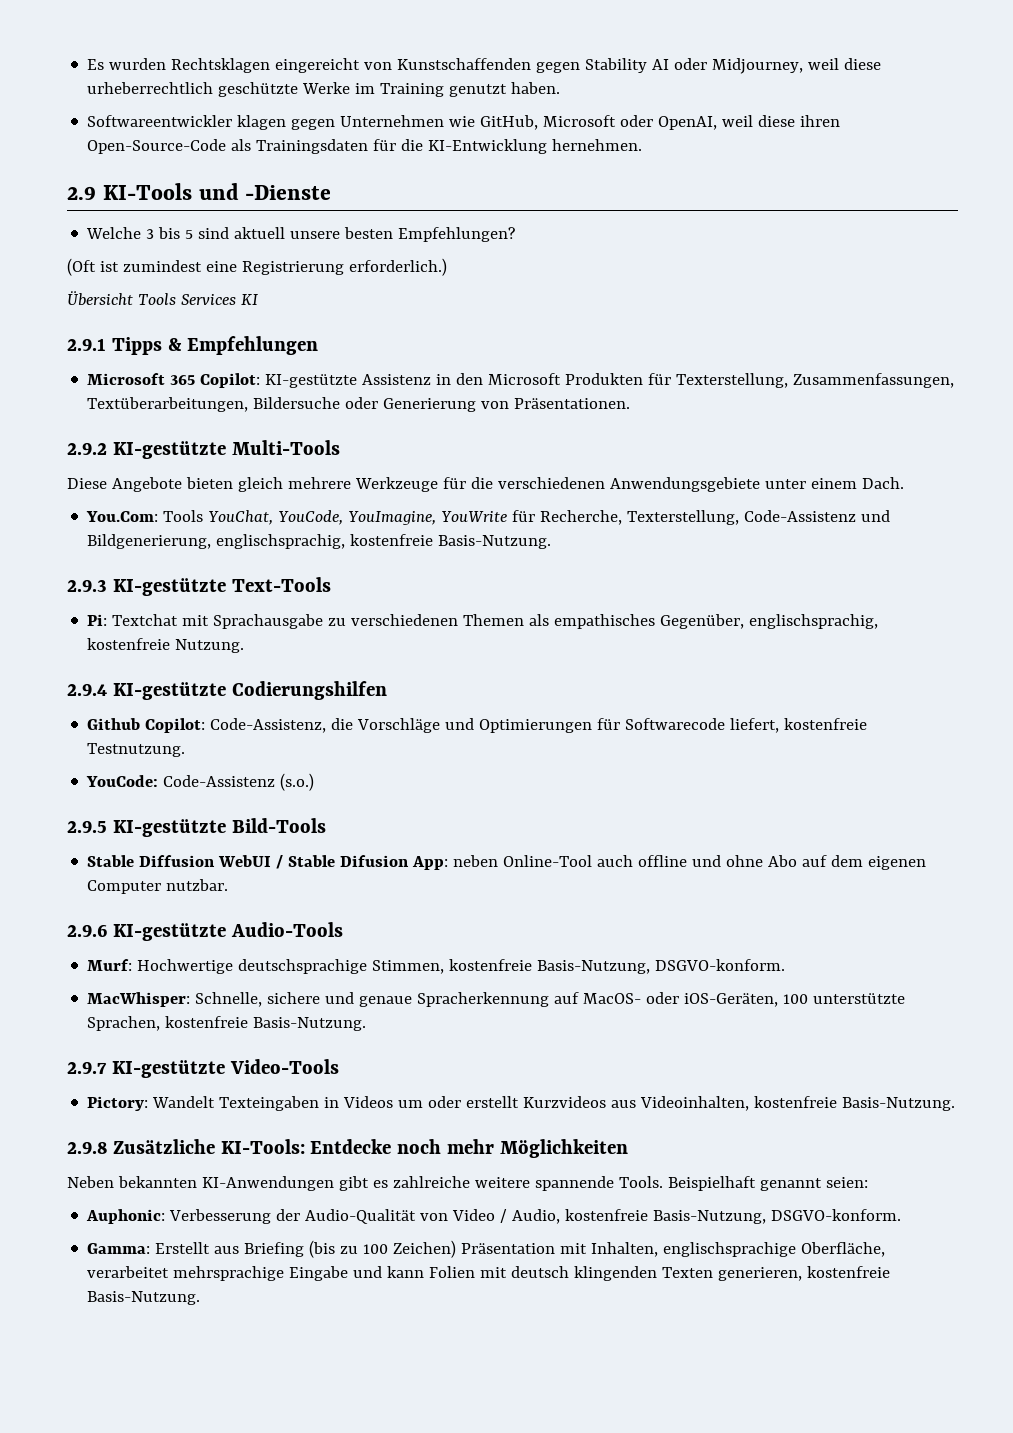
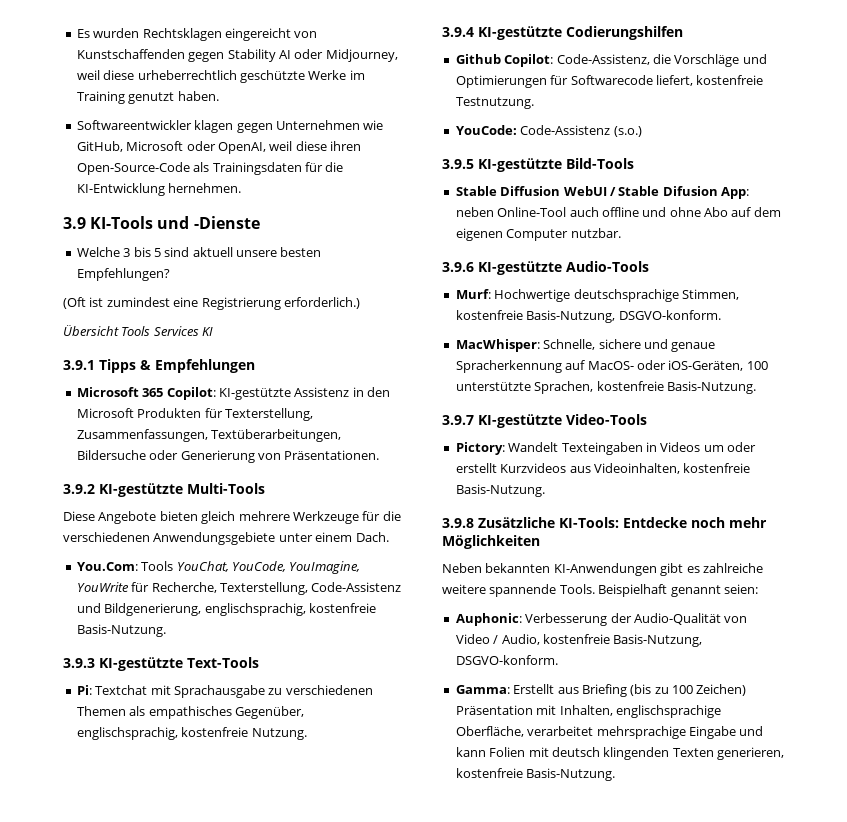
[67,186,96,200] 2.9 -> [63,217,86,229] 3.9
[67,338,106,351] 2.9.1 -> [63,360,95,370] 3.9.1
[67,442,107,455] 2.9.2 -> [63,484,95,494] 3.9.2
[67,579,107,592] 2.9.3 -> [63,658,95,668] 3.9.3
[67,683,107,696] 2.9.4 -> [442,27,474,37] 3.9.4
[67,820,107,833] 2.9.5 -> [442,159,474,169] 3.9.5
[67,924,107,937] 2.9.6 -> [442,262,474,272] 3.9.6
[67,1061,107,1074] 2.9.7 -> [442,415,474,425] 3.9.7
[67,1141,107,1154] 2.9.8 -> [442,518,474,528] 3.9.8

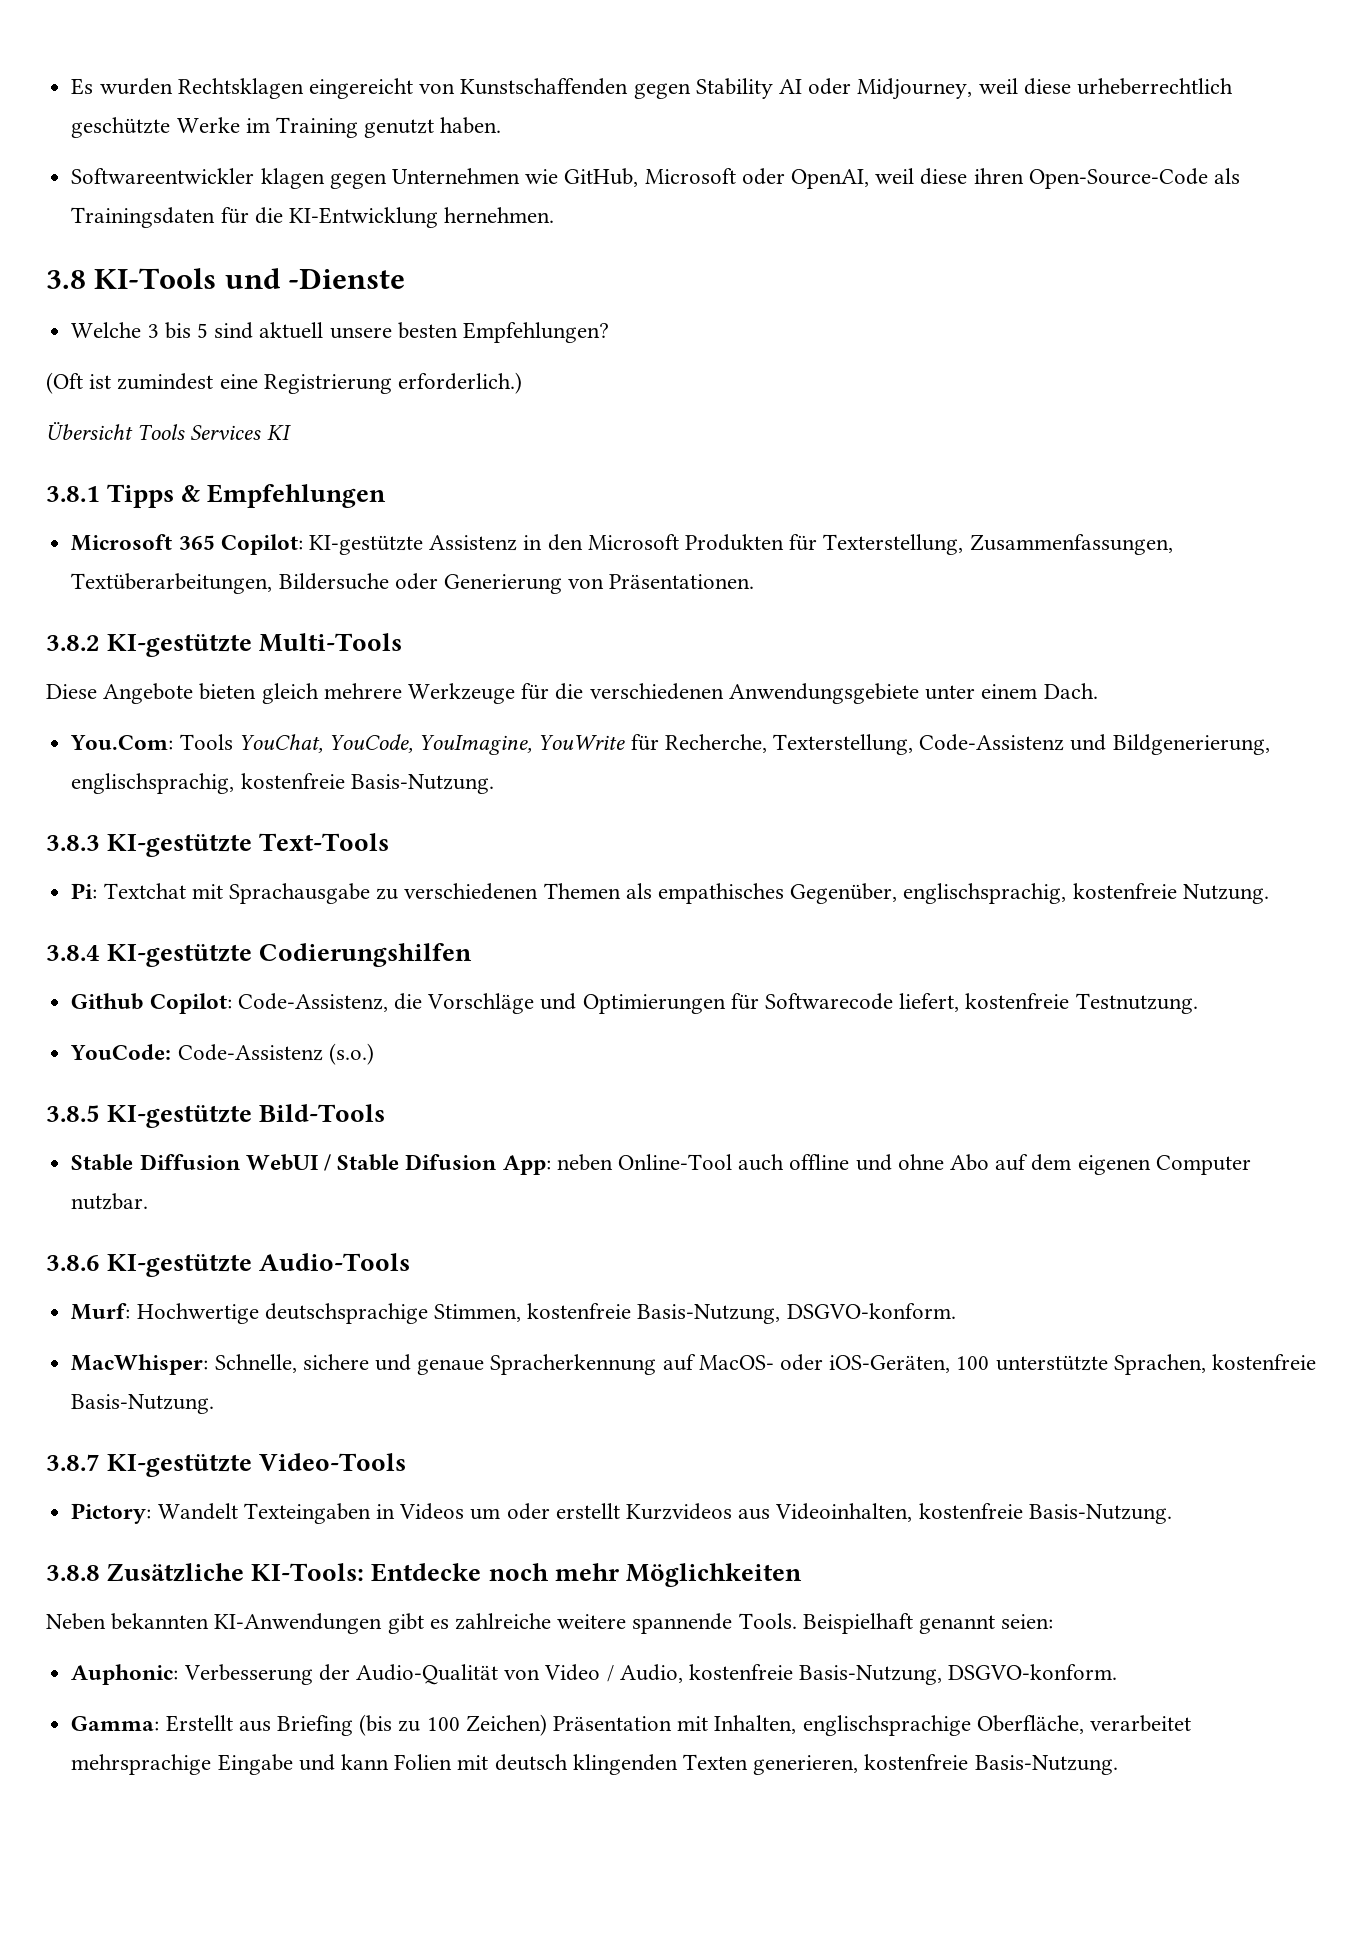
[63,217,86,229] 3.9 -> [46,270,86,289] 3.8
[63,360,95,370] 3.9.1 -> [46,486,100,502] 3.8.1
[63,484,95,494] 3.9.2 -> [46,635,100,651] 3.8.2
[63,658,95,668] 3.9.3 -> [46,835,100,851] 3.8.3
[442,27,474,37] 3.9.4 -> [46,945,100,961] 3.8.4
[442,159,474,169] 3.9.5 -> [46,1105,100,1122] 3.8.5
[442,262,474,272] 3.9.6 -> [46,1255,100,1271] 3.8.6
[442,415,474,425] 3.9.7 -> [46,1454,100,1471] 3.8.7
[442,518,474,528] 3.9.8 -> [46,1565,100,1581] 3.8.8

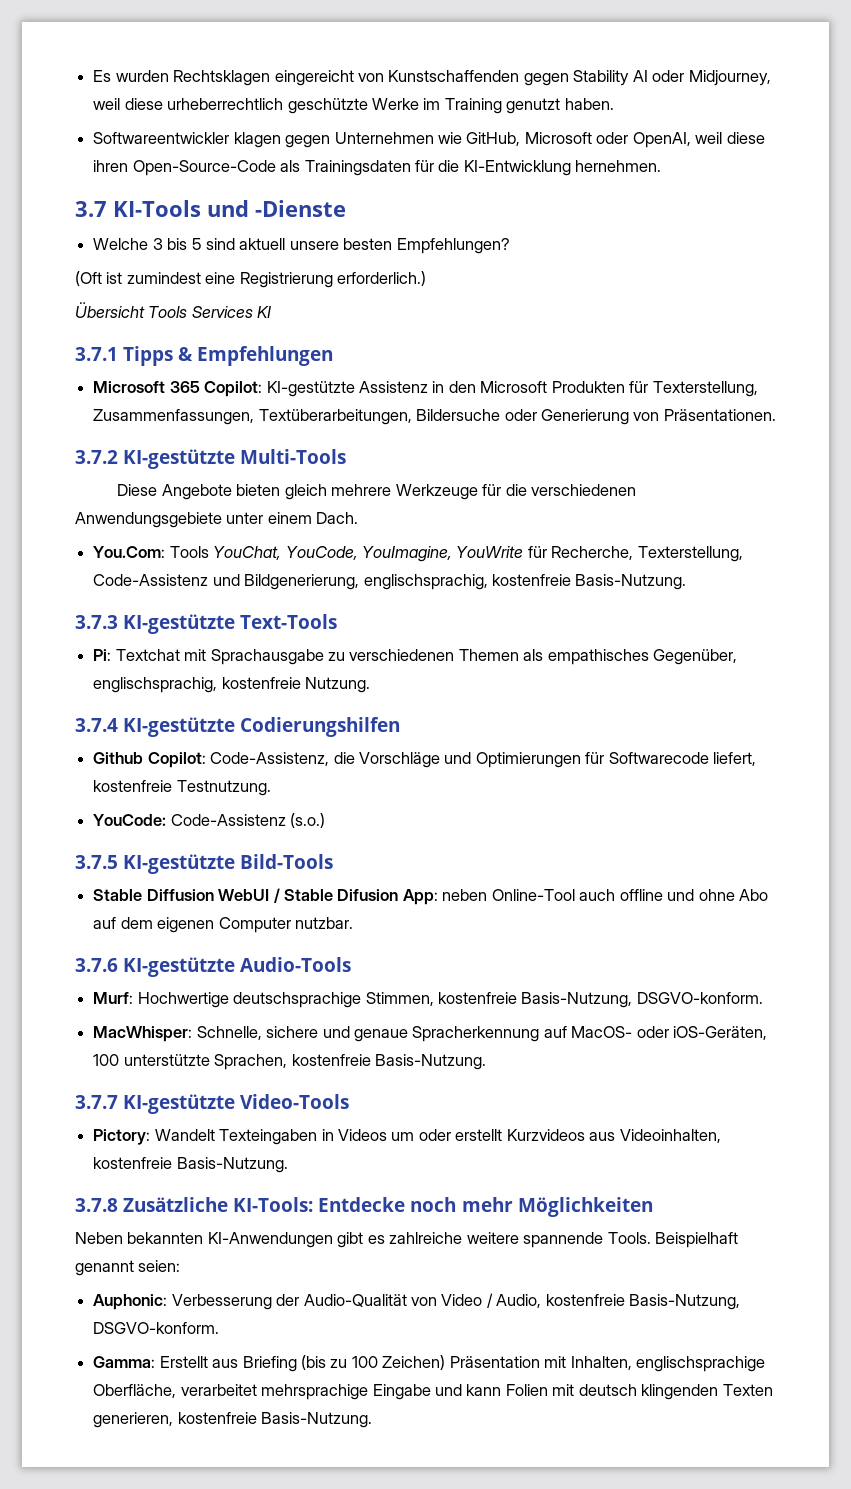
[46,270,86,289] 3.8 -> [75,201,107,217] 3.7
[46,486,100,502] 3.8.1 -> [75,347,118,361] 3.7.1
[46,635,100,651] 3.8.2 -> [75,450,118,464] 3.7.2
[46,835,100,851] 3.8.3 -> [75,615,118,629] 3.7.3
[46,945,100,961] 3.8.4 -> [75,718,118,732] 3.7.4
[46,1105,100,1122] 3.8.5 -> [75,855,118,869] 3.7.5
[46,1255,100,1271] 3.8.6 -> [75,958,118,972] 3.7.6
[46,1454,100,1471] 3.8.7 -> [75,1095,118,1109] 3.7.7
[46,1565,100,1581] 3.8.8 -> [75,1198,118,1212] 3.7.8

